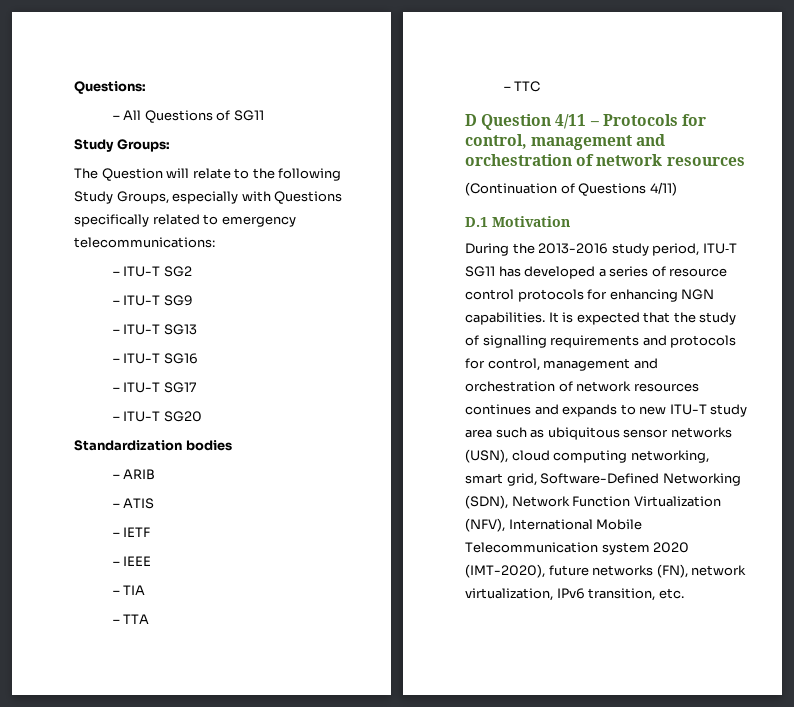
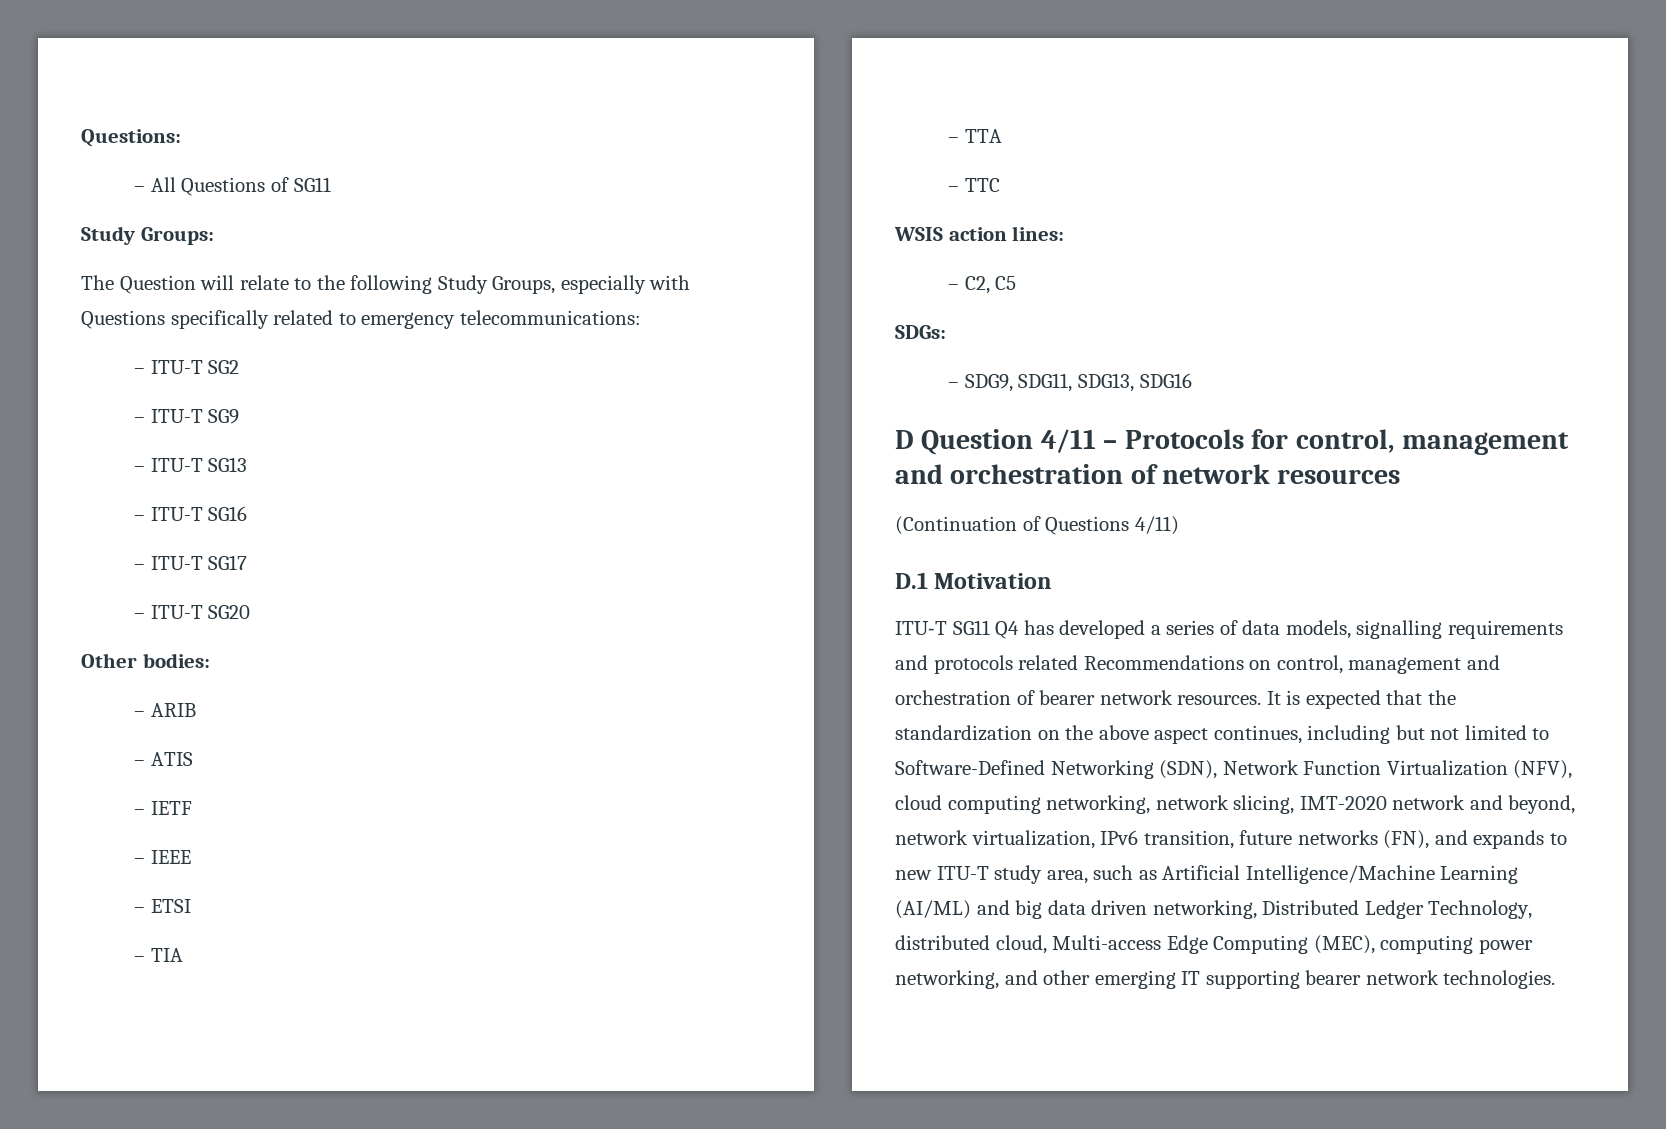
[74,440,232,451] Standardization bodies -> [81,653,210,668] Other bodies:
(152, 561) none -> [134,899,191,913] // – ETSI
(541, 86) none -> [894,226,1065,241] [948,276,1017,294] [895,325,946,339] [948,373,1192,392] // WSIS action lines: // – C2, C5 // SDGs: // – SDG9, SDG11, SDG13, SDG16
[465,243,700,256] During the 2013-2016 study period, -> (1053, 581) none
(495, 271) none -> [995,621,1020,639] Q4
[669,268,728,277] [465,289,715,302] [465,312,545,325] resource control protocols for enhancing NGN capabilities. -> [1242,620,1563,639] [895,655,1500,674] [895,690,1262,705] data models, signalling requirements and protocols related Recommendations on control, management and orchestration of bearer network resources.
[699,312,737,325] [465,335,737,348] [465,358,658,371] [465,381,699,392] [465,404,748,417] [465,427,732,440] [465,449,709,463] [465,473,537,486] study of signalling requirements and protocols for control, management and orchestration of network resources continues and expands to new ITU-T study area such as ubiquitous sensor networks (USN), cloud computing networking, smart grid, -> [895,725,1550,744] standardization on the above aspect continues, including but not limited to
[508,519,643,530] [465,542,690,555] [465,564,747,578] [465,588,684,601] International Mobile Telecommunication system 2020 (IMT-2020), future networks (FN), network virtualization, IPv6 transition, etc. -> [895,795,1576,814] [895,830,1567,849] [895,865,1519,884] [895,900,1533,919] [895,935,1533,954] [895,970,1556,989] cloud computing networking, network slicing, IMT-2020 network and beyond, network virtualization, IPv6 transition, future networks (FN), and expands to new ITU-T study area, such as Artificial Intelligence/Machine Learning (AI/ML) and big data driven networking, Distributed Ledger Technology, distributed cloud, Multi-access Edge Computing (MEC), computing power networking, and other emerging IT supporting bearer network technologies.

